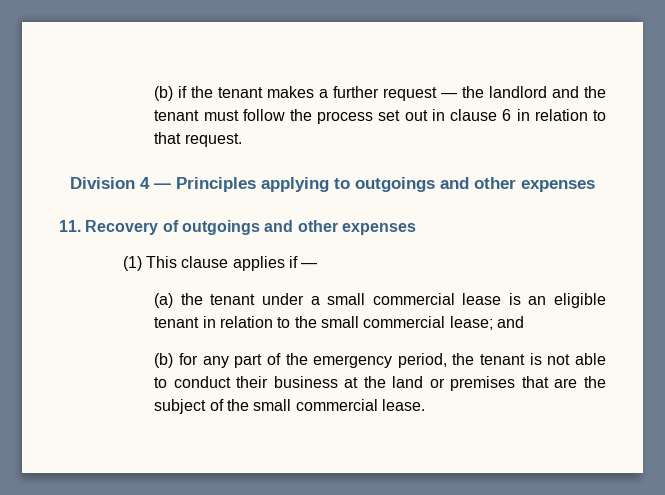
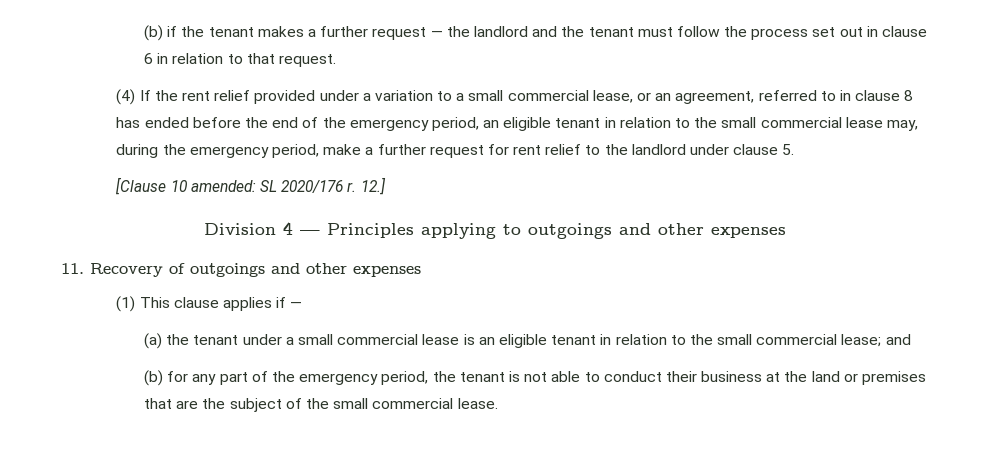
(242, 140) none -> [116,89,914,105] [116,117,918,131] [116,144,795,158] [116,177,386,195] // (4) If the rent relief provided under a variation to a small commercial lease, or an agreement, referred to in clause 8 has ended before the end of the emergency period, an eligible tenant in relation to the small commercial lease may, during the emergency period, make a further request for rent relief to the landlord under clause 5. // [Clause 10 amended: SL 2020/176 r. 12.]

